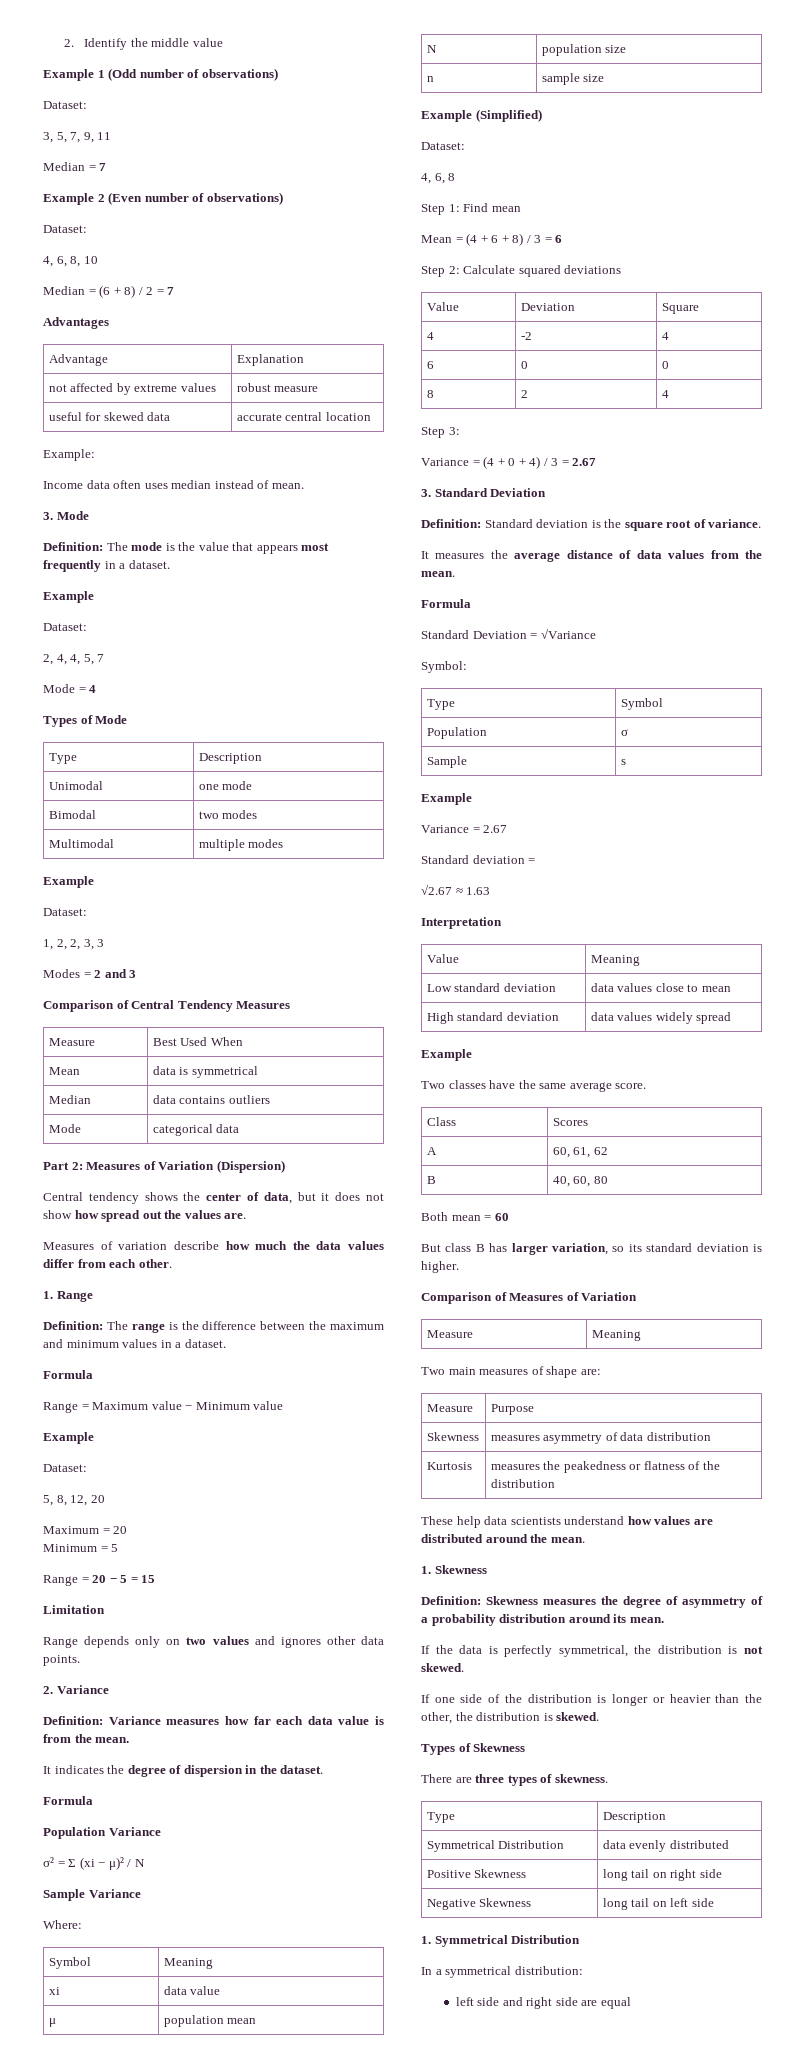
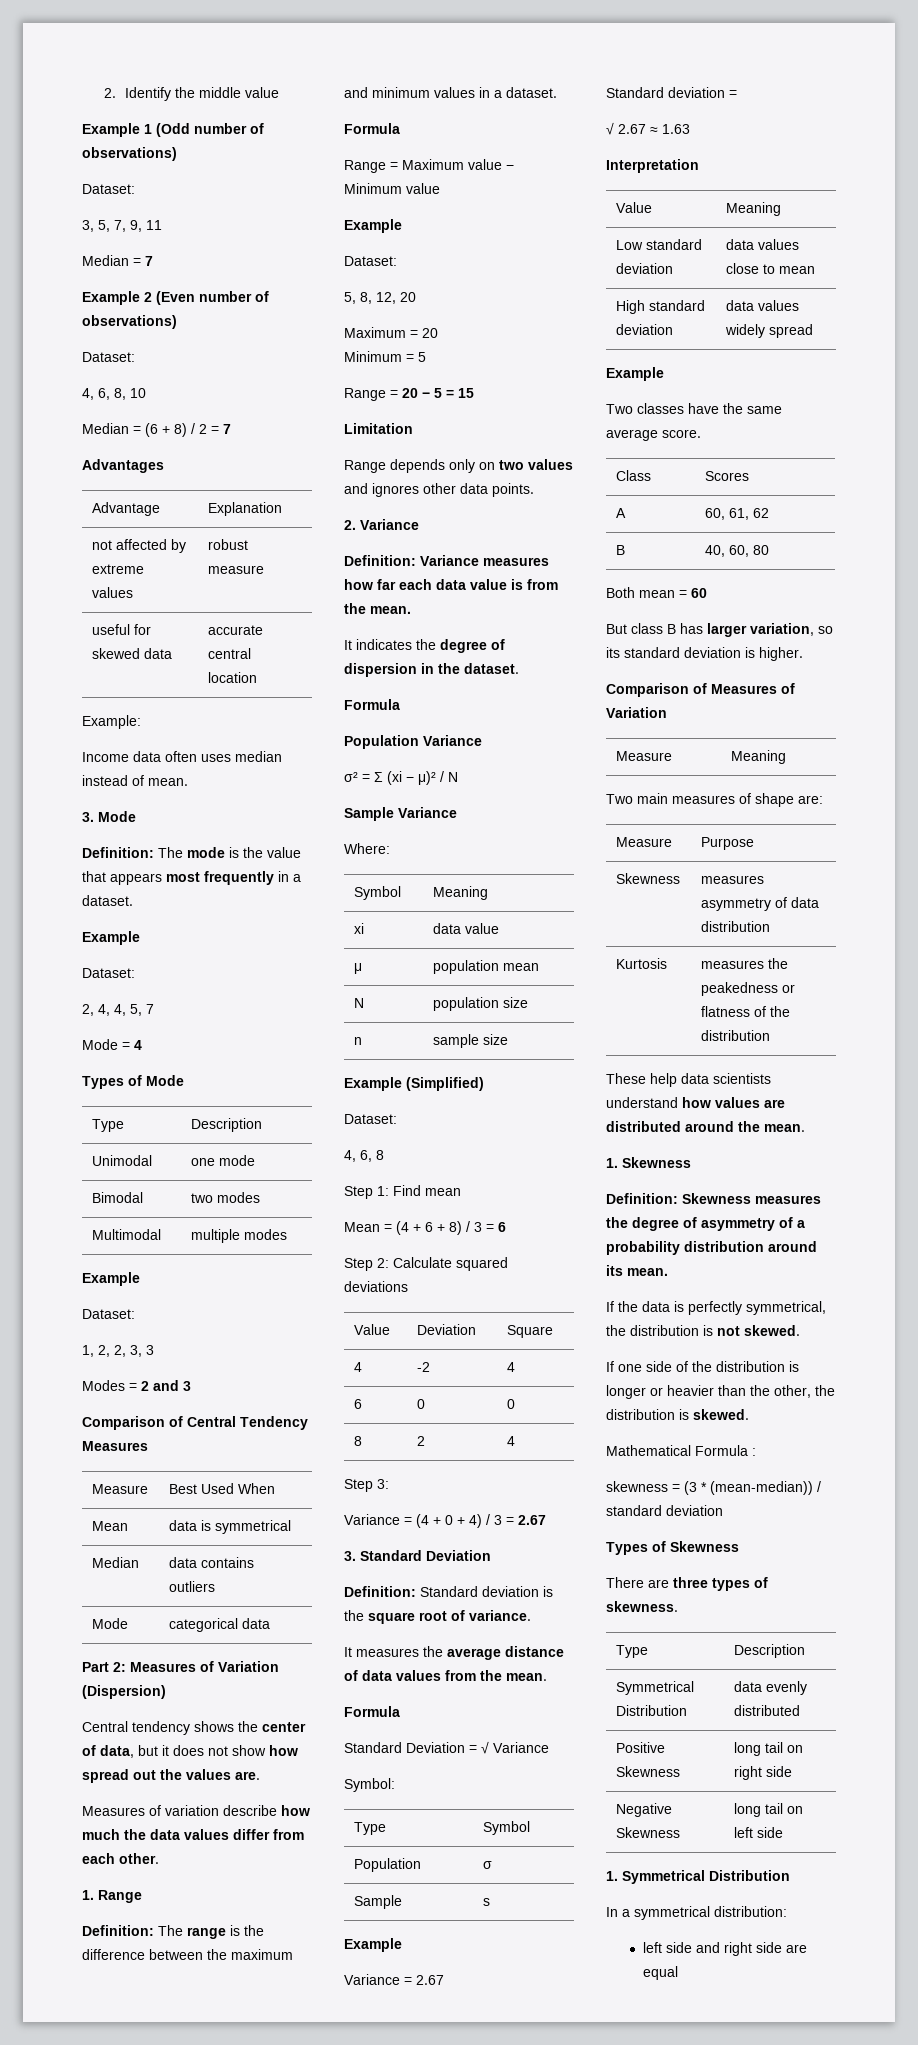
[540,628,596,639] √Variance -> [481,1741,549,1754] √ Variance
[421,884,452,895] √2.67 -> [606,122,646,135] √ 2.67
(600, 1716) none -> [606,1445,756,1456] [606,1481,821,1495] [606,1505,723,1516] // Mathematical Formula : // skewness = (3 * (mean-median)) / standard deviation

